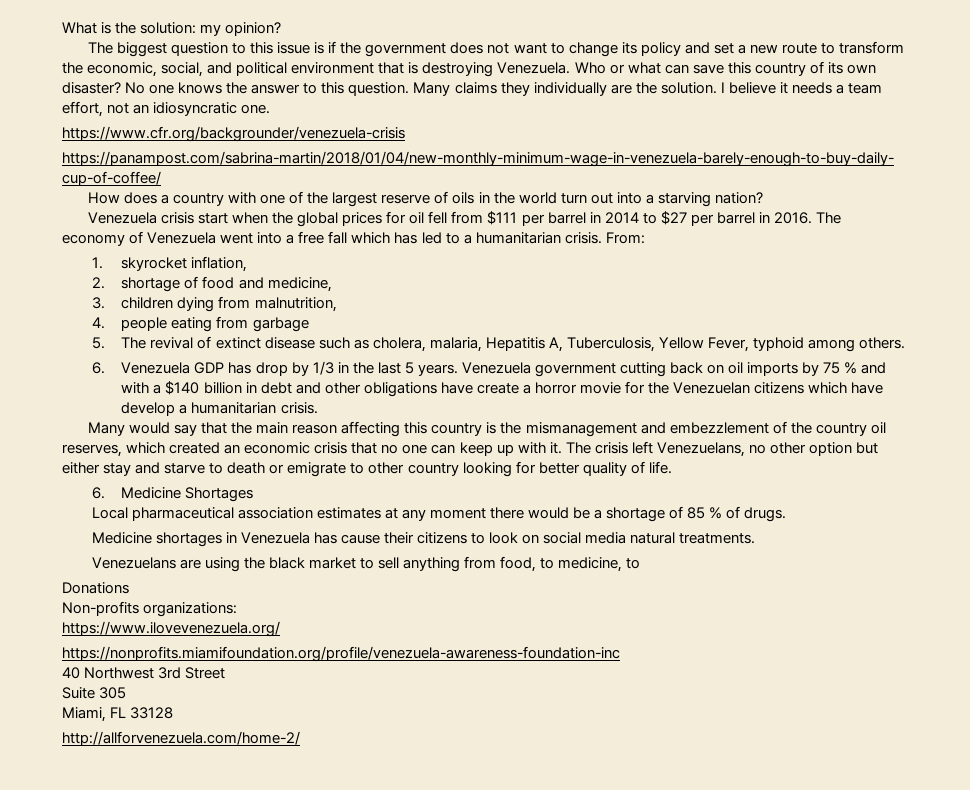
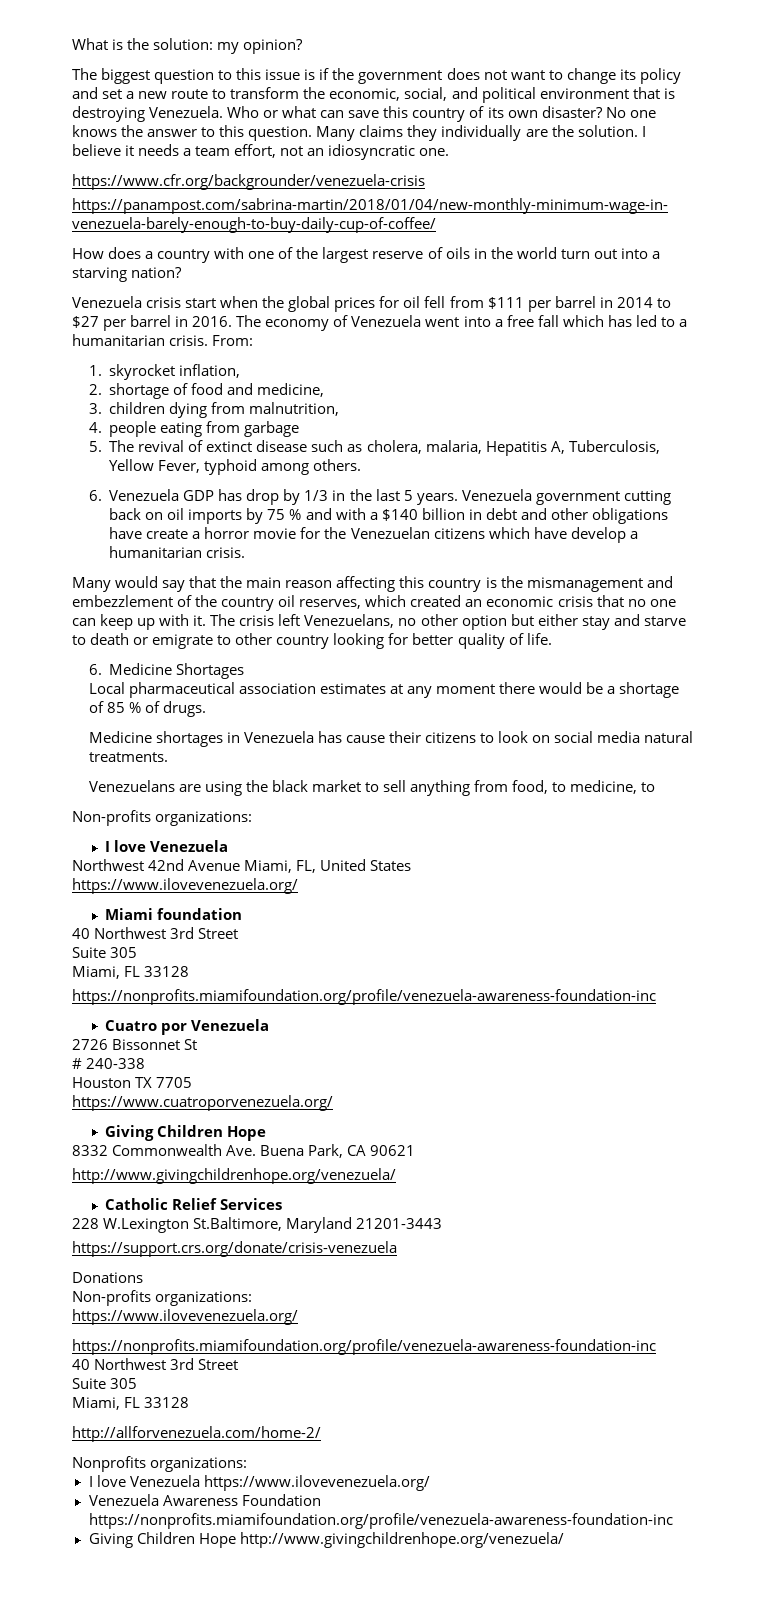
(641, 563) none -> [72,810,253,826] [105,840,229,852] [72,859,412,873] [72,878,298,894] [105,908,243,920] [72,927,239,939] [72,947,138,958] [72,966,190,979] [72,989,656,1005] [105,1019,270,1035] [72,1039,198,1050] [72,1058,146,1069] [72,1077,193,1088] [72,1095,333,1111] [105,1125,267,1141] [72,1144,416,1158] [72,1168,396,1184] [105,1198,283,1210] [72,1217,443,1233] [72,1241,397,1257] // Non-profits organizations: // I love Venezuela // Northwest 42nd Avenue Miami, FL, United States // https://www.ilovevenezuela.org/ // Miami foundation // 40 Northwest 3rd Street // Suite 305 // Miami, FL 33128 // https://nonprofits.miamifoundation.org/profile/venezuela-awareness-foundation-inc // Cuatro por Venezuela // 2726 Bissonnet St // # 240-338 // Houston TX 7705 // https://www.cuatroporvenezuela.org/ // Giving Children Hope // 8332 Commonwealth Ave. Buena Park, CA 90621 // http://www.givingchildrenhope.org/venezuela/ // Catholic Relief Services // 228 W.Lexington St.Baltimore, Maryland 21201-3443 // https://support.crs.org/donate/crisis-venezuela
(300, 738) none -> [72,1456,248,1472] [88,1475,430,1491] [88,1494,321,1506] [88,1513,673,1529] [88,1532,564,1548] // Nonprofits organizations: // I love Venezuela https://www.ilovevenezuela.org/ // Venezuela Awareness Foundation https://nonprofits.miamifoundation.org/profile/venezuela-awareness-foundation-inc // Giving Children Hope http://www.givingchildrenhope.org/venezuela/

